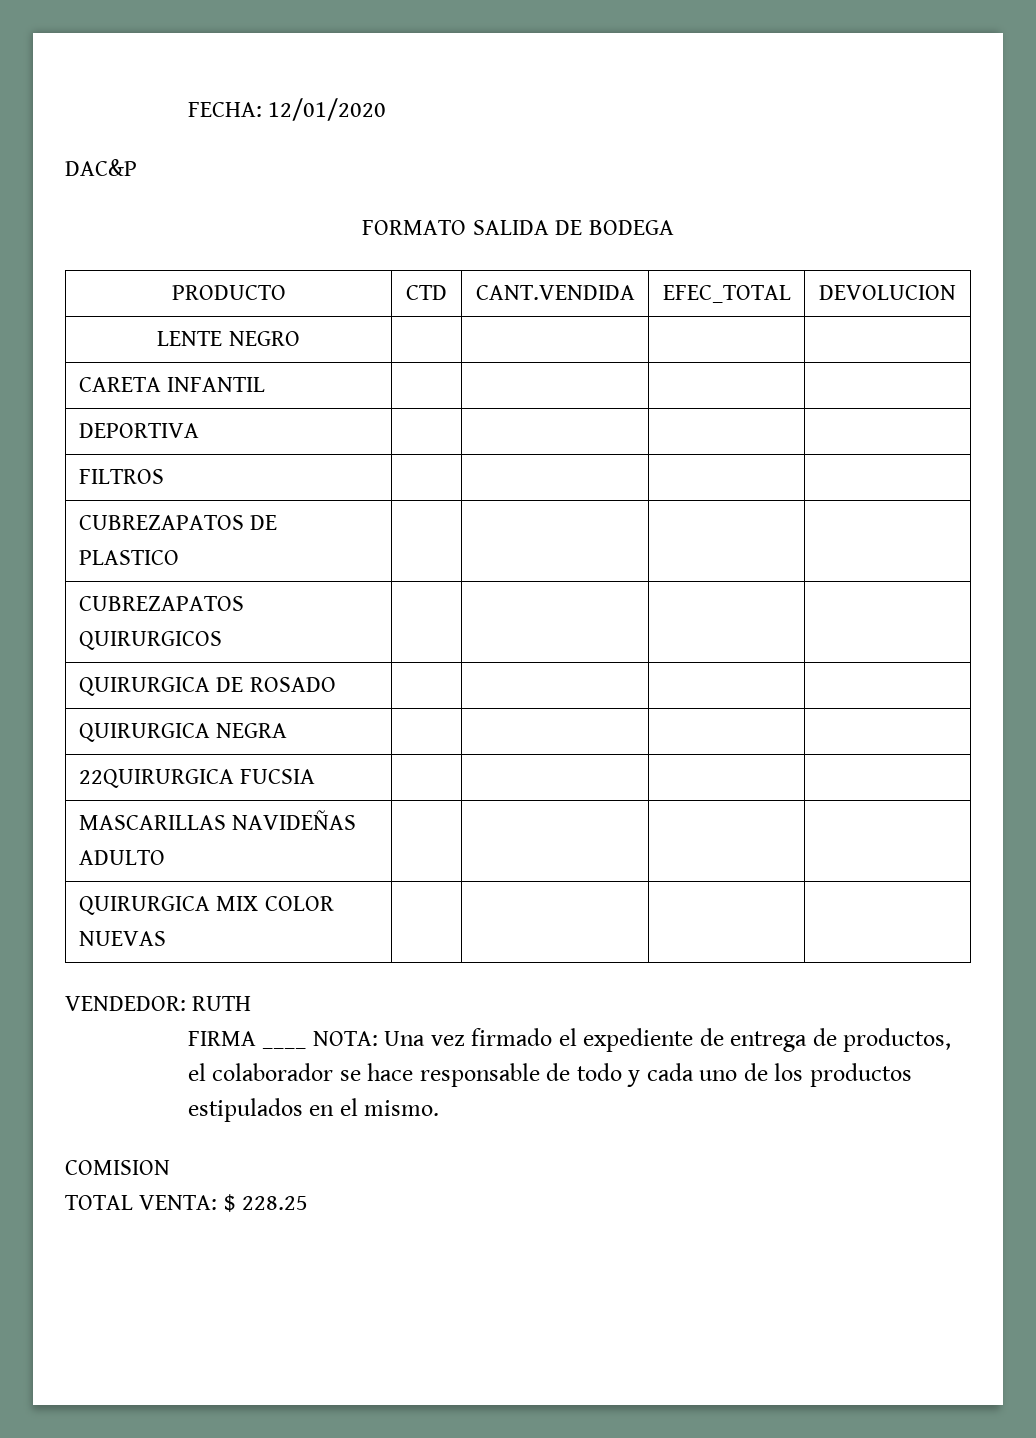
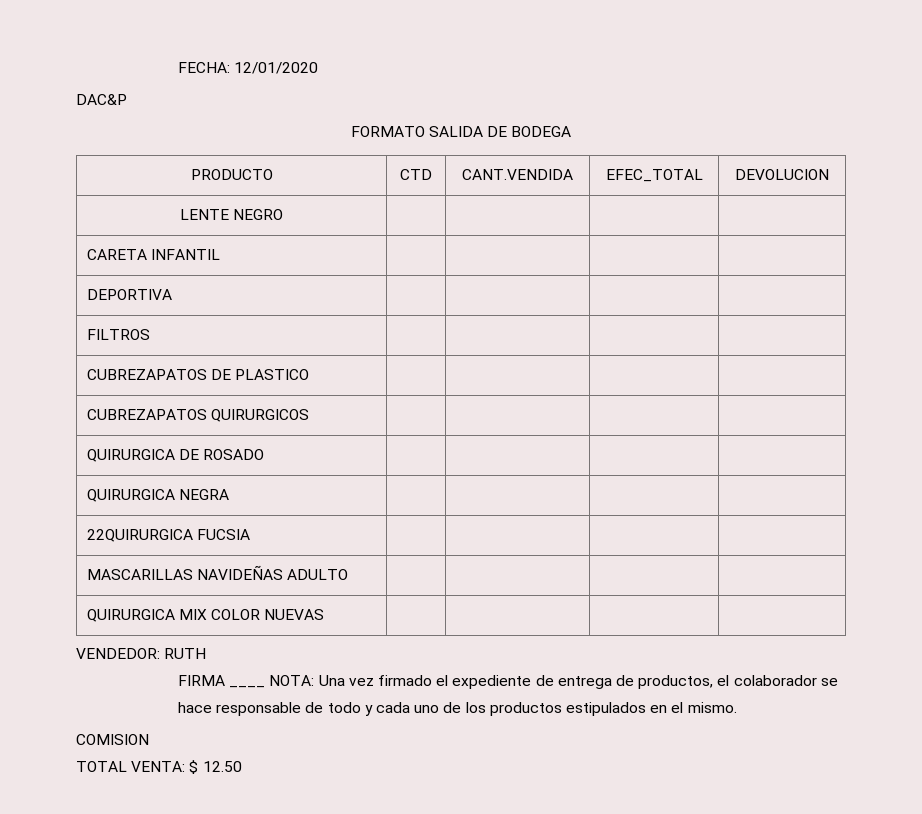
[242,1196,309,1210] 228.25 -> [202,761,242,772] 12.50

